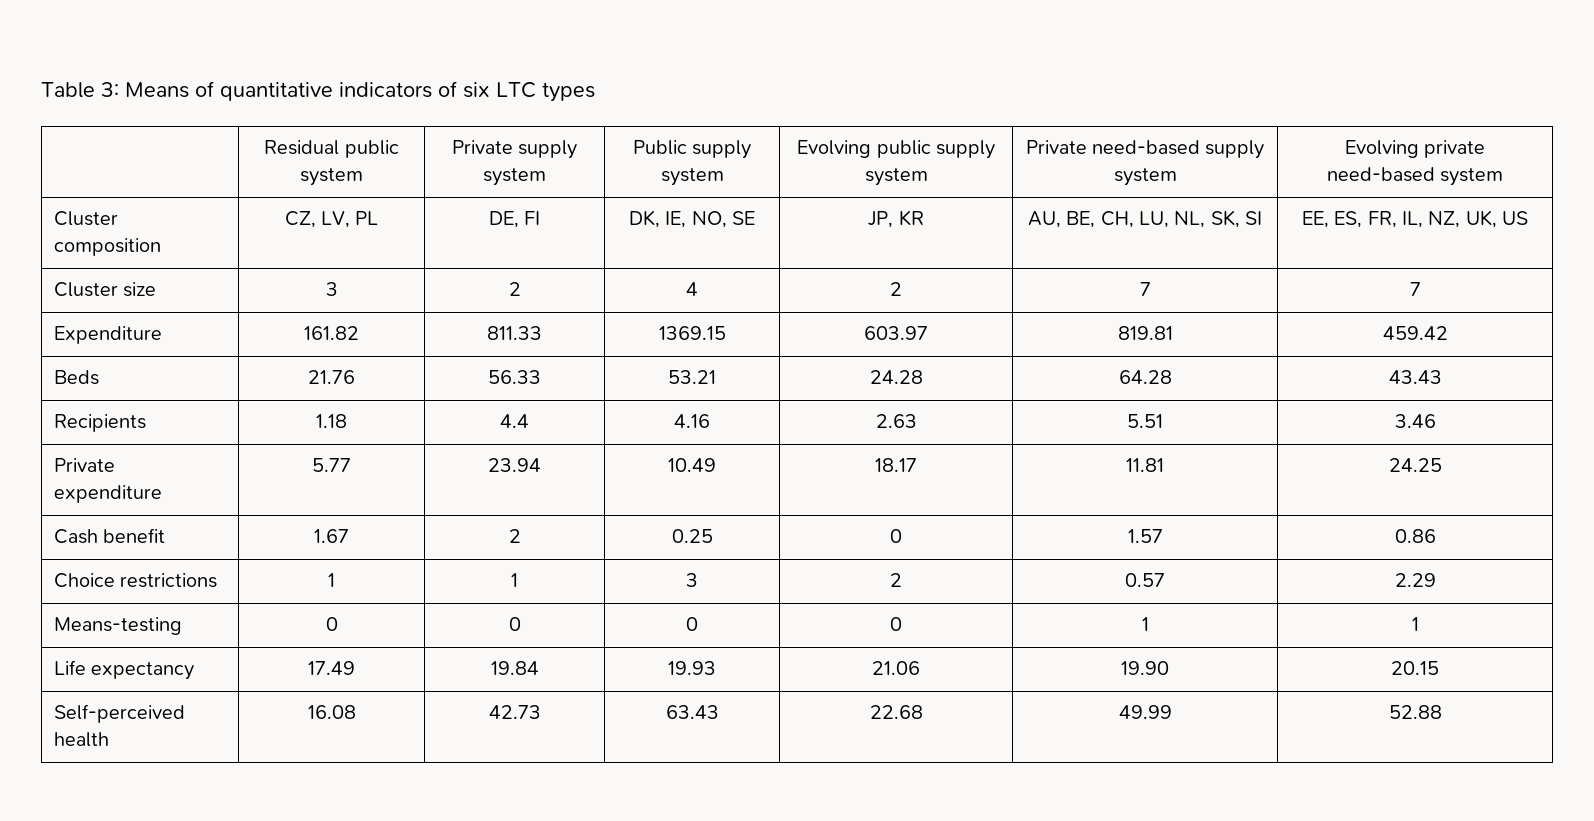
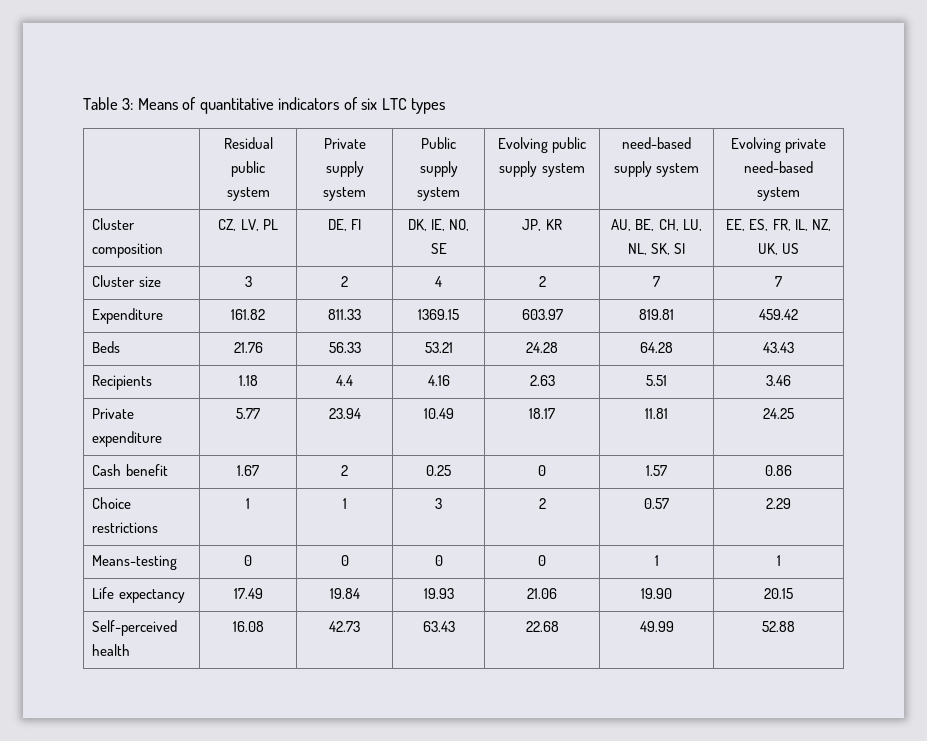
[1025,140,1087,154] Private -> (585, 170) none

